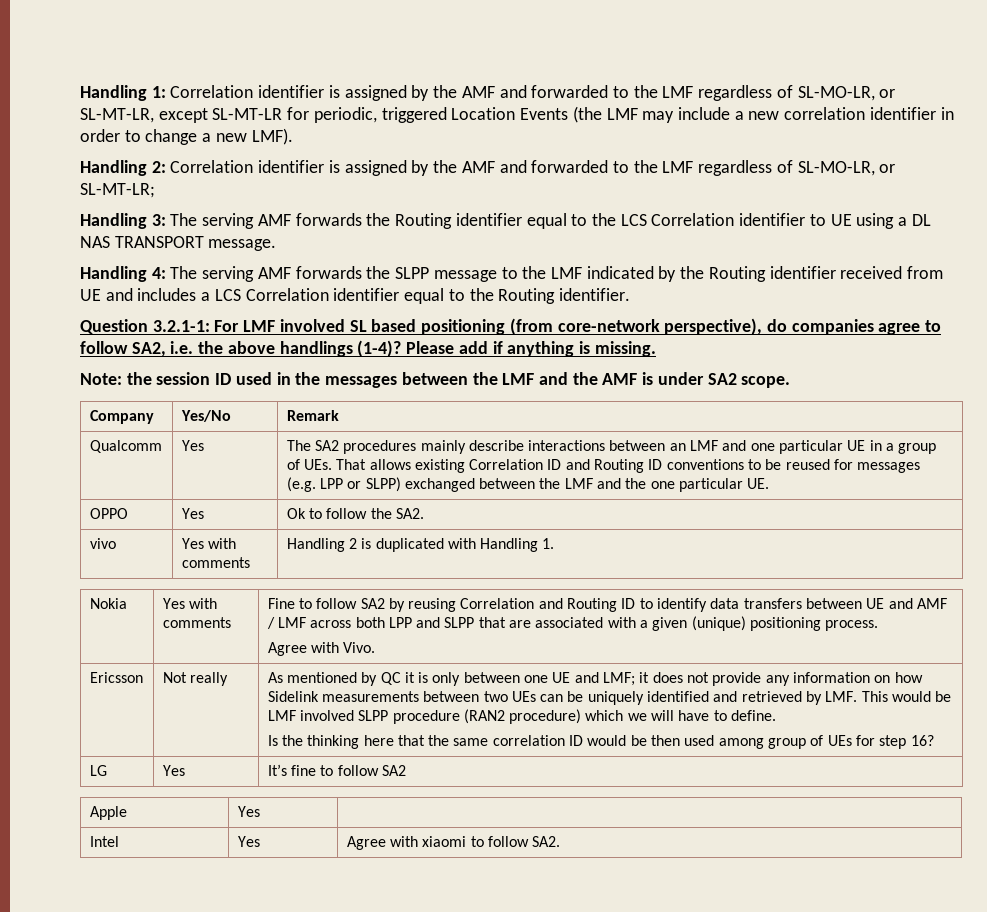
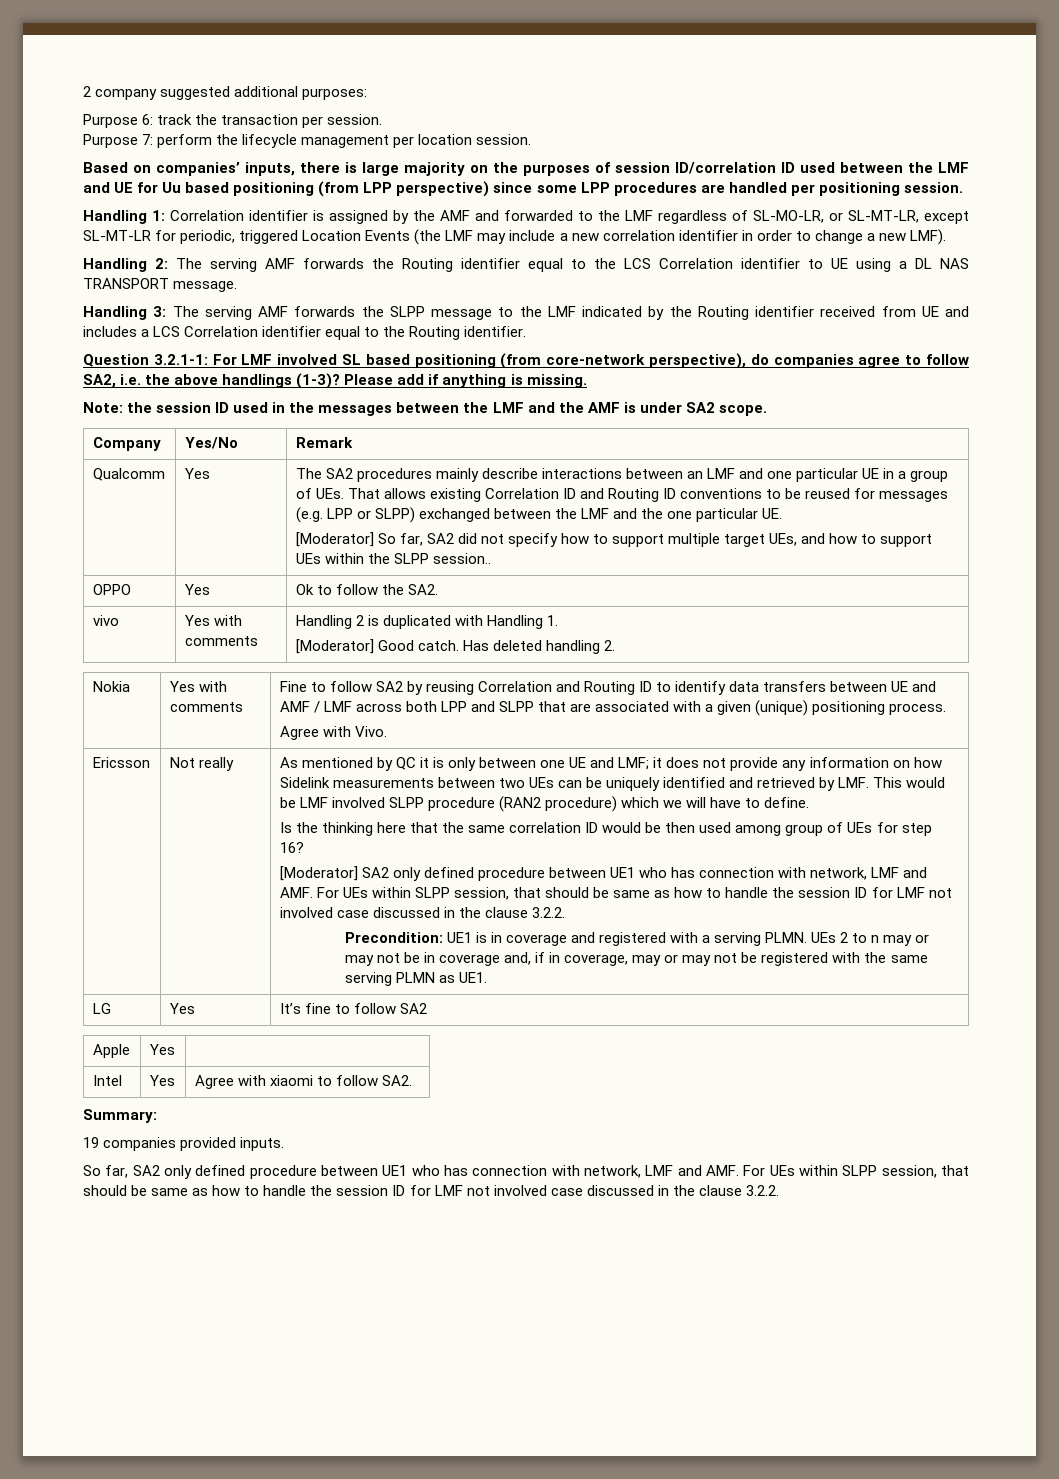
(80, 93) none -> [83,86,368,100] [83,114,383,128] [83,134,532,148] [83,162,969,176] [83,181,963,197] 2 company suggested additional purposes: // Purpose 6: track the transaction per session. // Purpose 7: perform the lifecycle management per location session. // Based on companies’ inputs, there is large majority on the purposes of session ID/correlation ID used between the LMF and UE for Uu based positioning (from LPP perspective) since some LPP procedures are handled per positioning session. //
[170,160,896,176] [80,183,155,198] [80,213,166,229] Correlation identifier is assigned by the AMF and forwarded to the LMF regardless of SL-MO-LR, or SL-MT-LR; // Handling 3: -> (168, 263) none
[151,267,166,279] 4: -> [153,306,167,317] 3:
[357,340,402,357] (1-4)? -> [296,373,341,389] (1-3)?
(770, 483) none -> [295,532,933,547] [295,553,491,564] // [Moderator] So far, SA2 did not specify how to support multiple target UEs, and how to support UEs within the SLPP session..
(555, 543) none -> [295,639,615,654] // [Moderator] Good catch. Has deleted handling 2.
(934, 740) none -> [279,866,928,881] [279,887,952,900] [279,907,565,918] [344,932,930,946] [344,952,928,966] [344,972,487,986] // [Moderator] SA2 only defined procedure between UE1 who has connection with network, LMF and AMF. For UEs within SLPP session, that should be same as how to handle the session ID for LMF not involved case discussed in the clause 3.2.2. // Precondition: UE1 is in coverage and registered with a serving PLMN. UEs 2 to n may or may not be in coverage and, if in coverage, may or may not be registered with the same serving PLMN as UE1.
(561, 841) none -> [83,1109,157,1123] [83,1137,285,1151] [83,1165,970,1179] [83,1185,779,1196] // Summary: // 19 companies provided inputs. // So far, SA2 only defined procedure between UE1 who has connection with network, LMF and AMF. For UEs within SLPP session, that should be same as how to handle the session ID for LMF not involved case discussed in the clause 3.2.2.

